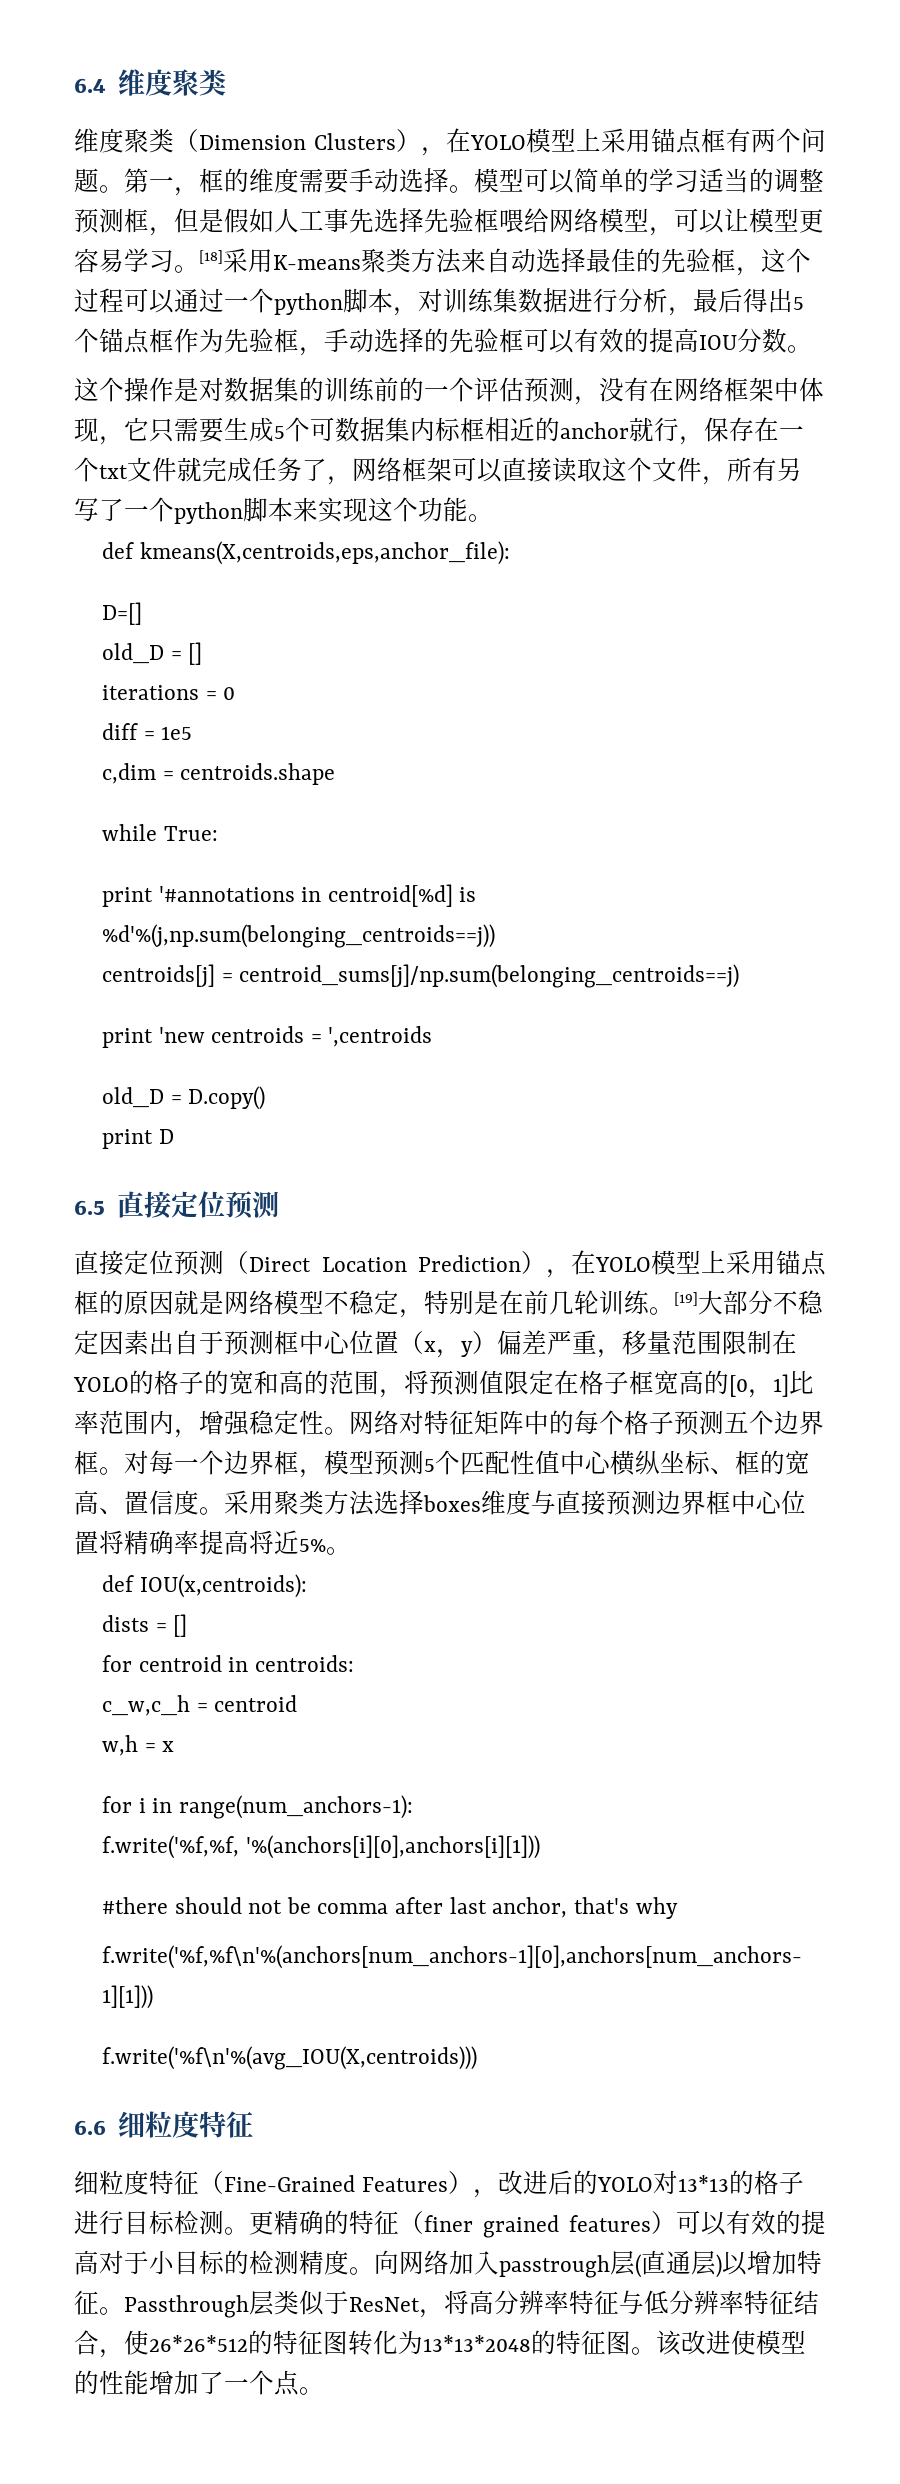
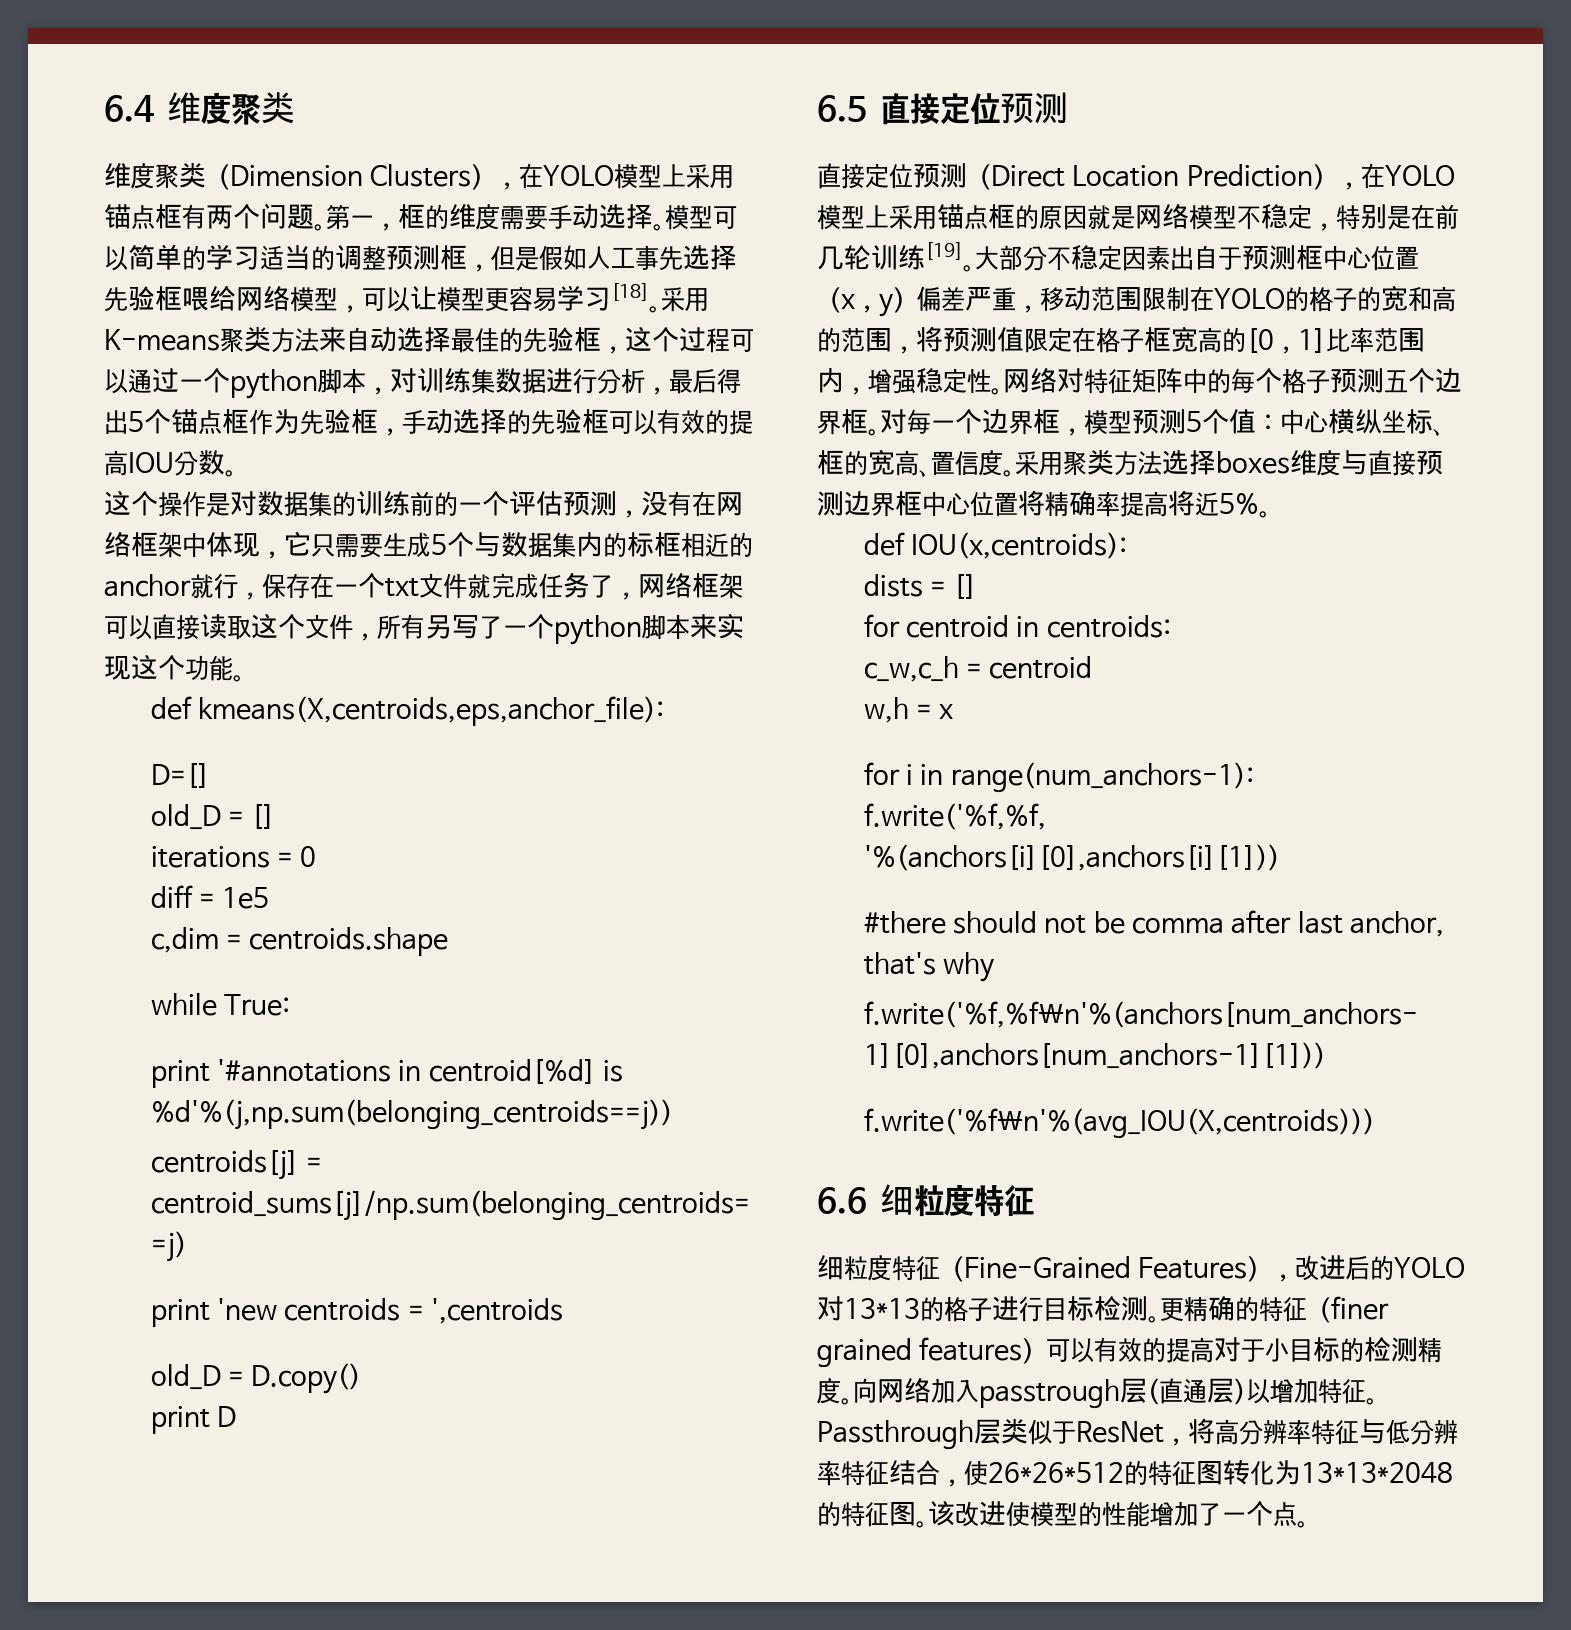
[174,265,199,273] [199,250,223,264] 。[18] -> [611,283,649,301] [649,306,661,313] [18]。
[310,417,335,442] 可 -> [474,532,501,557] 与
(435, 429) none -> [603,532,627,557] 的
[649,1307,674,1315] [674,1292,698,1306] 。[19] -> [925,242,963,260] [963,265,975,272] [19]。
[647,1330,672,1354] 量 -> [1064,286,1091,311] 动
[460,1450,560,1475] 匹配性值 -> [1229,409,1280,434] 值：

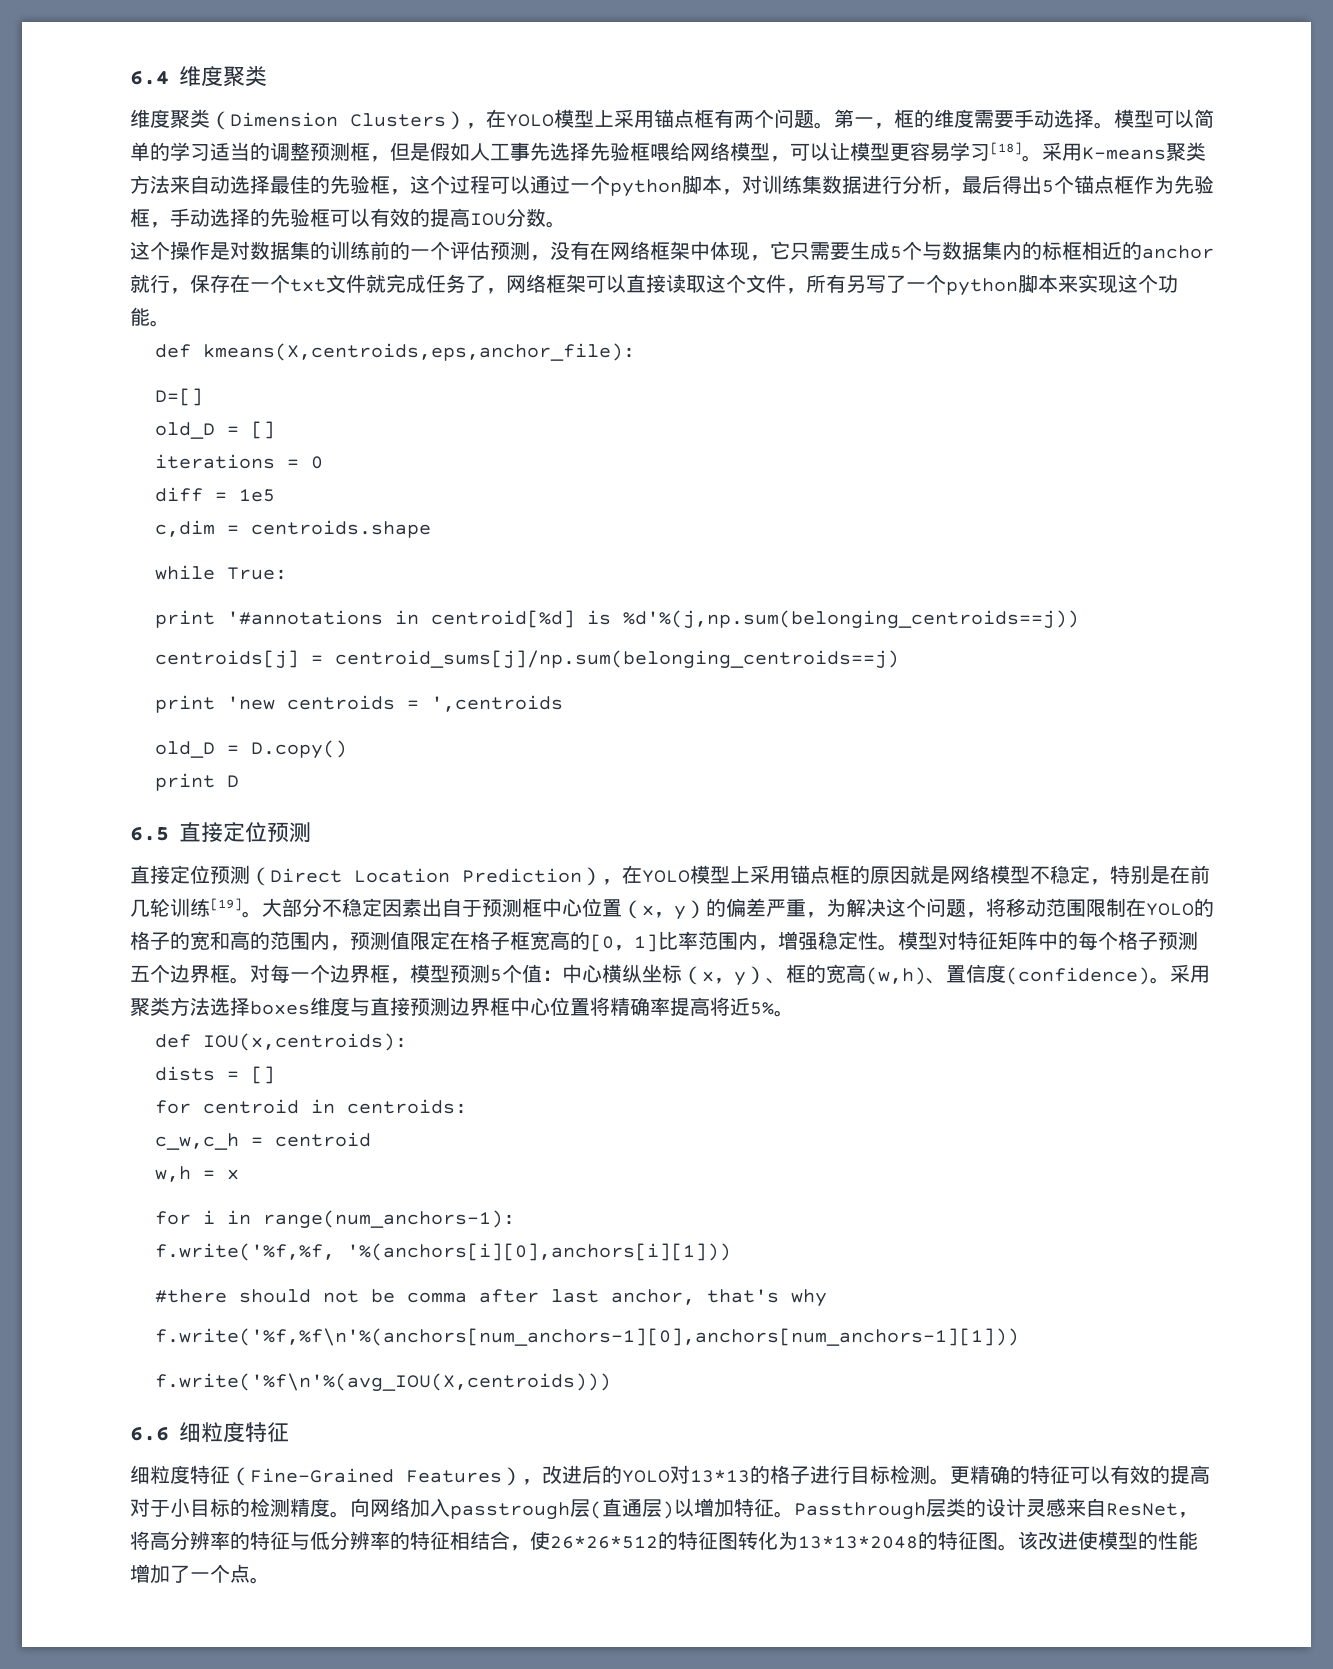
(917, 300) none -> [706,898,726,917] 的
(1040, 309) none -> [826,898,1006,918] 为解决这个问题，将
[892,326,943,354] ，将 -> [310,931,350,951] 内，
[1003,368,1057,393] 网络 -> [898,931,938,950] 模型
(1433, 421) none -> [682,966,766,986] （x，y）
(919, 463) none -> [866,967,926,985] (w,h)
(1003, 463) none -> [1006,967,1150,985] (confidence)
[1307,1296,1389,1323] [817,1337,1047,1368] （finer grained features） -> (1070, 1474) none
[1027,1419,1076,1445] 似于 -> [966,1498,1106,1517] 的设计灵感来自
(1311, 1432) none -> [230,1531,250,1550] 的
[841,1461,889,1486] 特征 -> [390,1531,470,1550] 的特征相

